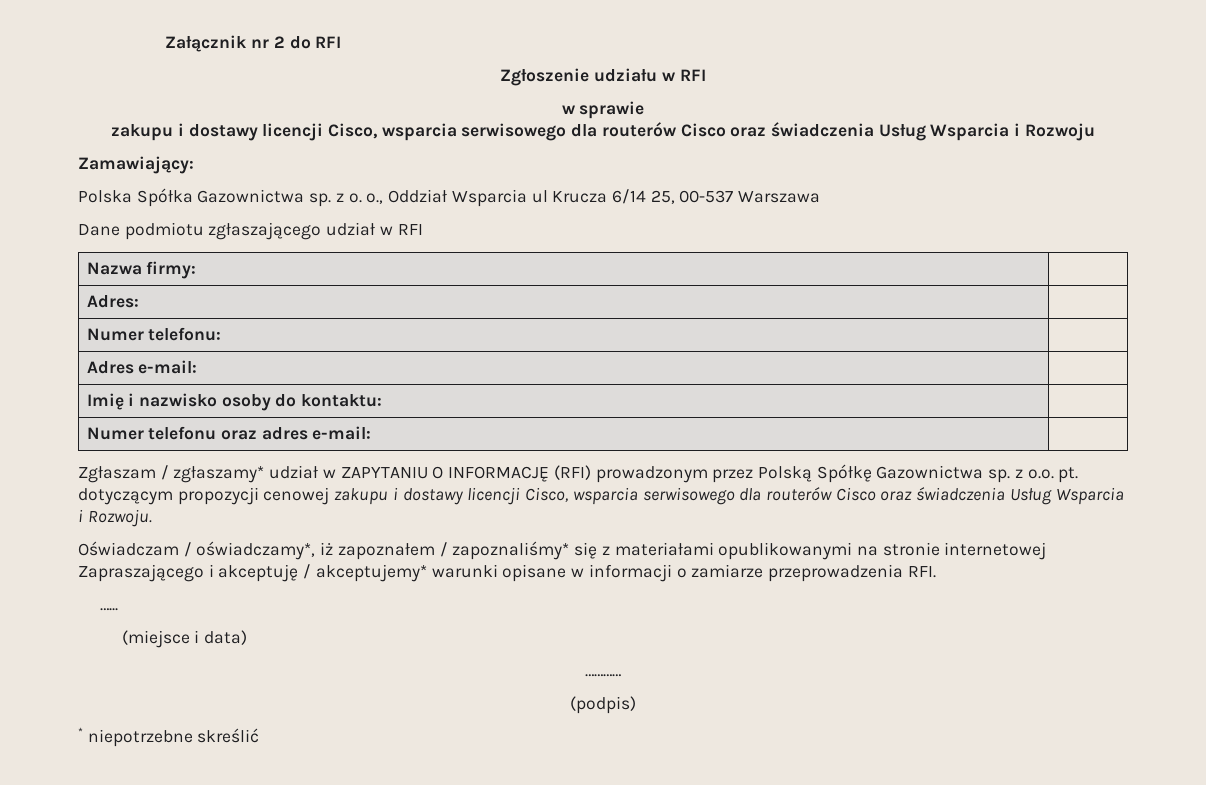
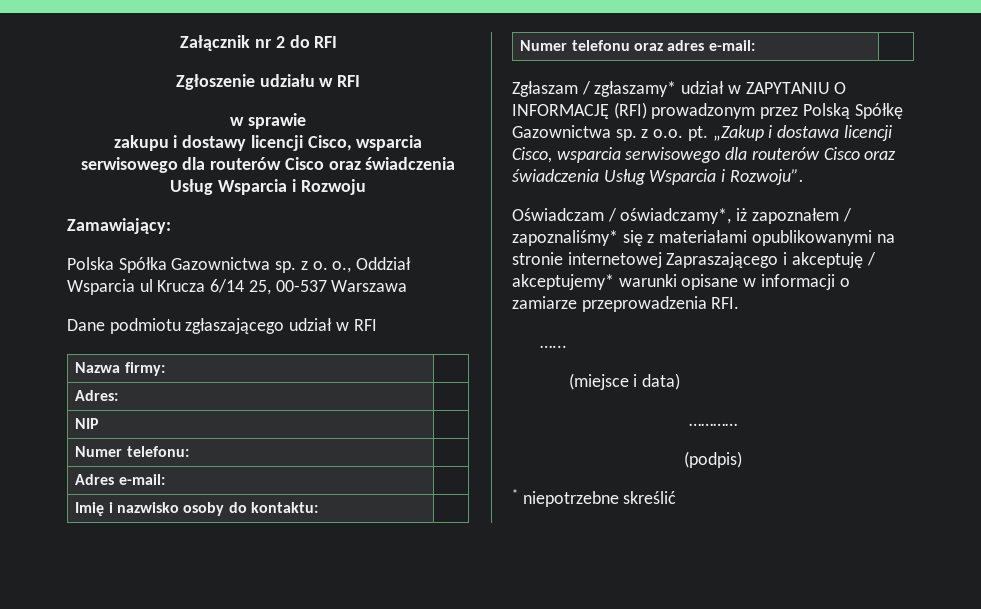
(139, 301) none -> [75,418,100,429] // NIP |
[78,487,463,505] dotyczącym propozycji cenowej zakupu i dostawy -> [712,125,840,141] „Zakup i dostawa
[87,509,152,527] Rozwoju. -> [729,169,804,185] Rozwoju”.

